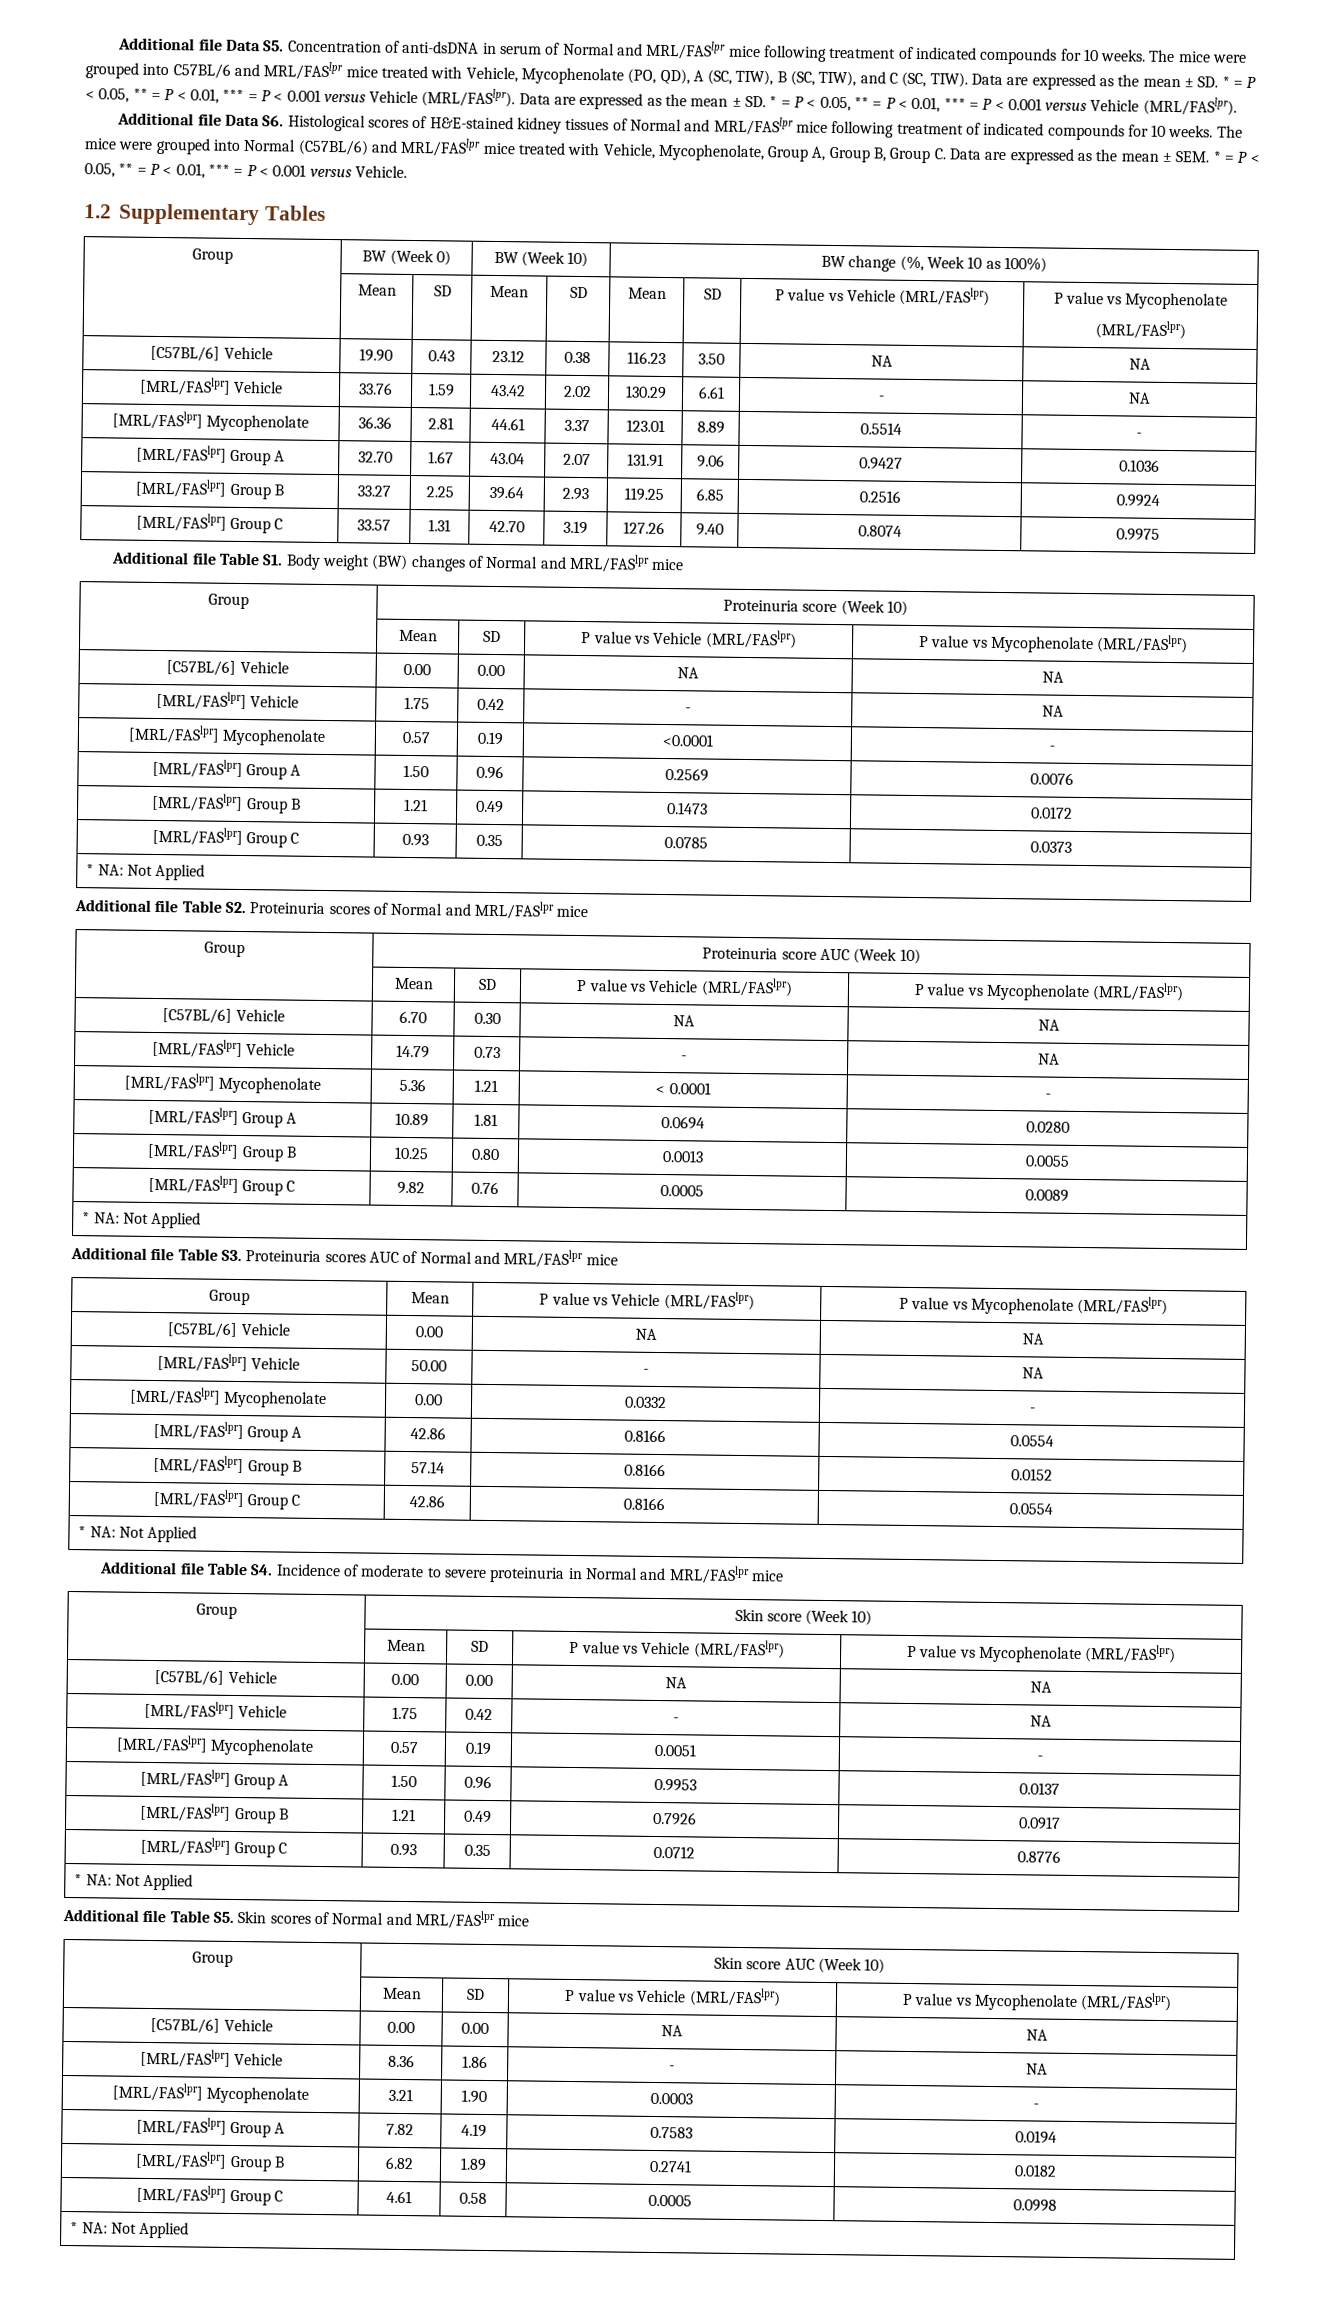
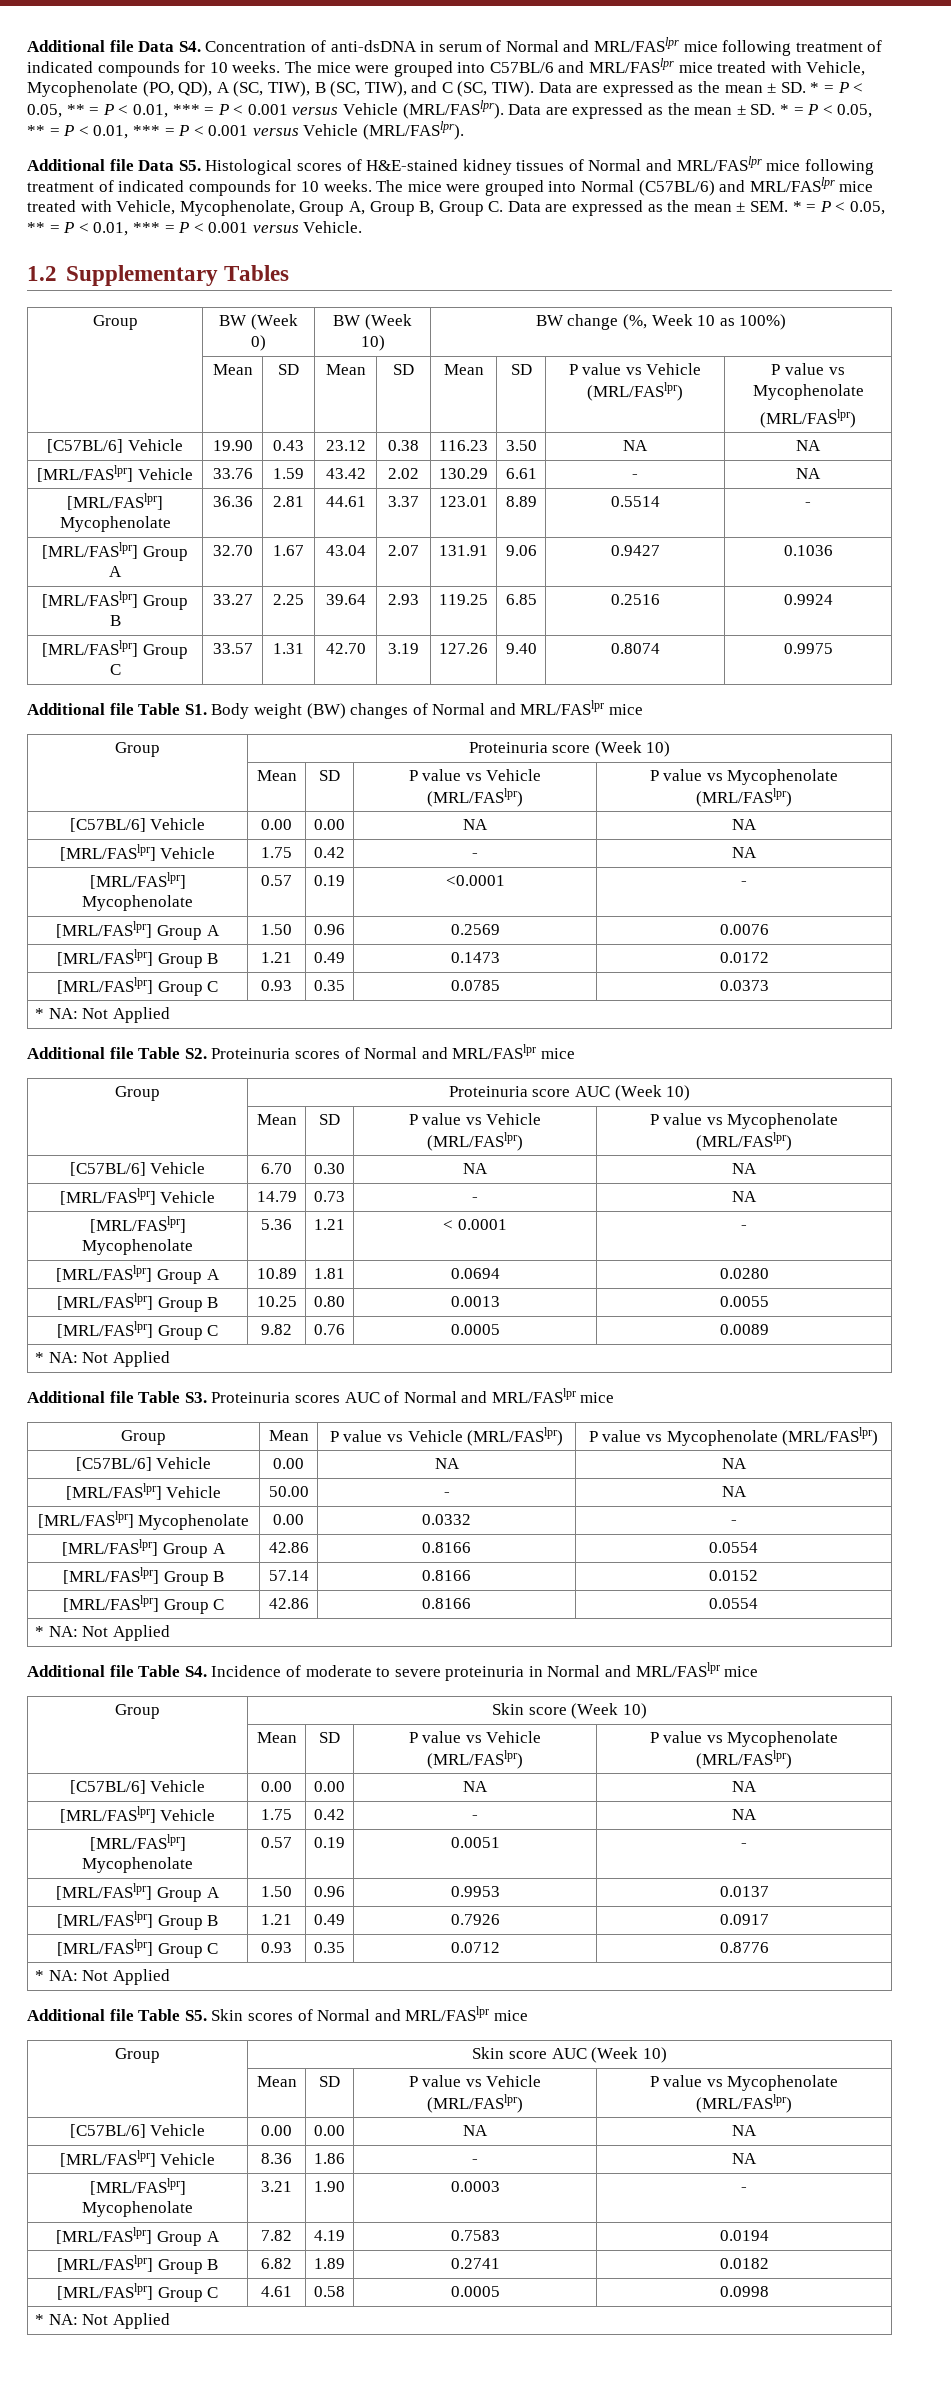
[118,37,285,52] Additional file Data S5. -> [27,40,201,52] Additional file Data S4.
[262,115,285,127] S6. -> [178,160,201,171] S5.

